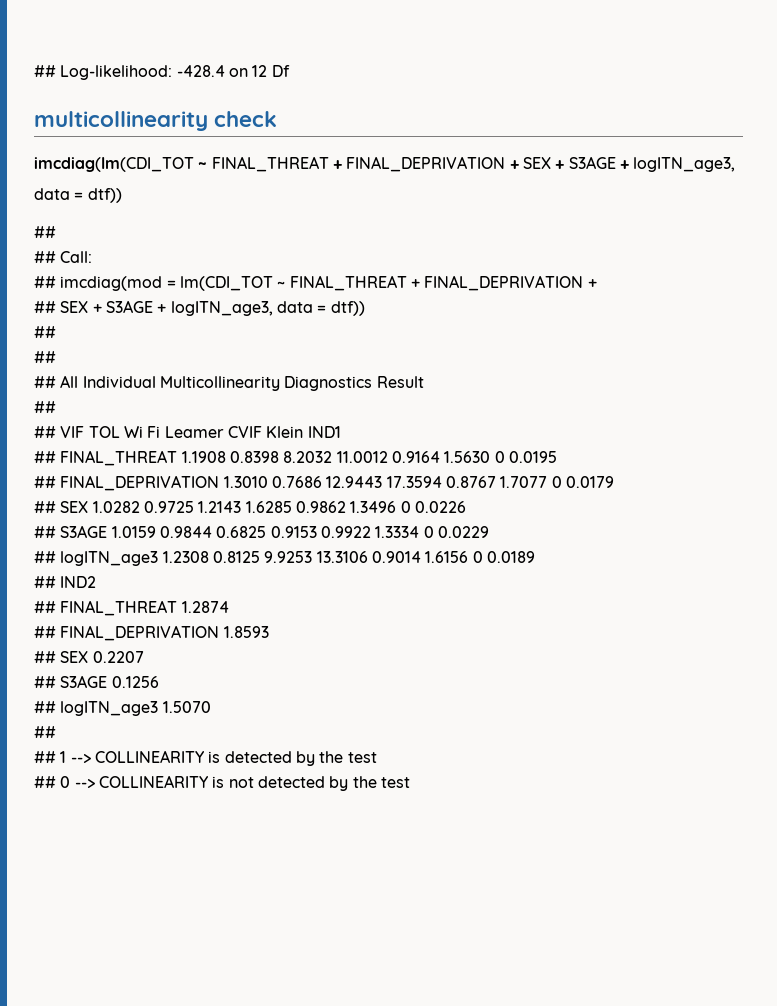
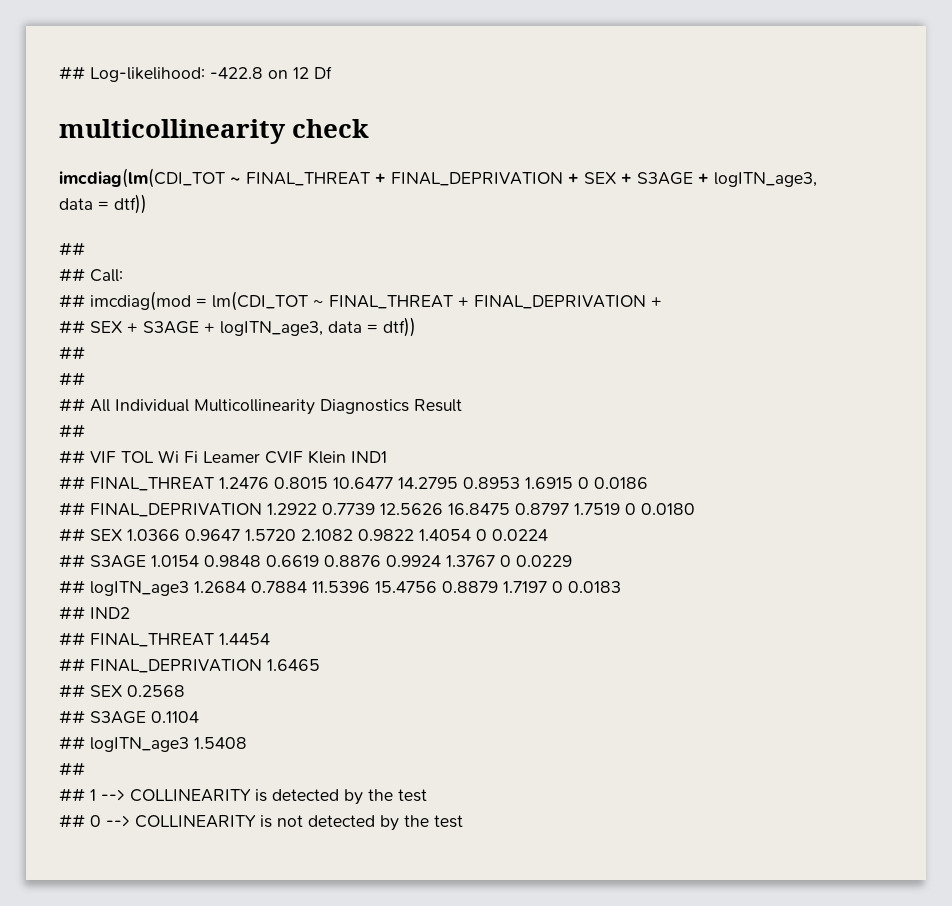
[176,65,225,77] -428.4 -> [210,67,263,79] -422.8
[181,451,557,463] [34,475,614,491] [34,501,466,513] [34,525,489,538] [34,551,535,566] 1.1908 0.8398 8.2032 11.0012 0.9164 1.5630 0 0.0195 // ## FINAL_DEPRIVATION 1.3010 0.7686 12.9443 17.3594 0.8767 1.7077 0 0.0179 // ## SEX 1.0282 0.9725 1.2143 1.6285 0.9862 1.3496 0 0.0226 // ## S3AGE 1.0159 0.9844 0.6825 0.9153 0.9922 1.3334 0 0.0229 // ## logITN_age3 1.2308 0.8125 9.9253 13.3106 0.9014 1.6156 0 0.0189 -> [219,477,648,489] [59,502,695,517] [59,528,548,542] [59,554,572,568] [59,580,621,596] 1.2476 0.8015 10.6477 14.2795 0.8953 1.6915 0 0.0186 // ## FINAL_DEPRIVATION 1.2922 0.7739 12.5626 16.8475 0.8797 1.7519 0 0.0180 // ## SEX 1.0366 0.9647 1.5720 2.1082 0.9822 1.4054 0 0.0224 // ## S3AGE 1.0154 0.9848 0.6619 0.8876 0.9924 1.3767 0 0.0229 // ## logITN_age3 1.2684 0.7884 11.5396 15.4756 0.8879 1.7197 0 0.0183
[181,601,229,613] [34,625,269,641] [34,651,144,663] [34,675,159,688] [34,701,211,716] 1.2874 // ## FINAL_DEPRIVATION 1.8593 // ## SEX 0.2207 // ## S3AGE 0.1256 // ## logITN_age3 1.5070 -> [219,633,270,645] [59,658,320,673] [59,684,185,698] [59,710,199,724] [59,736,247,752] 1.4454 // ## FINAL_DEPRIVATION 1.6465 // ## SEX 0.2568 // ## S3AGE 0.1104 // ## logITN_age3 1.5408

